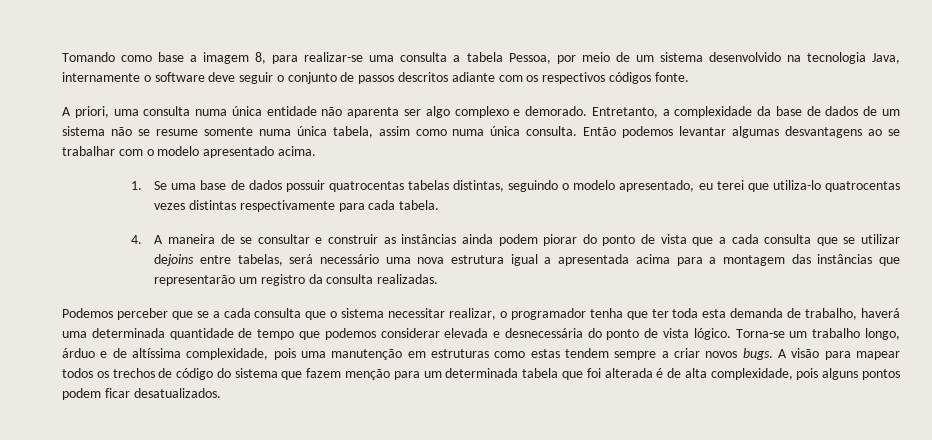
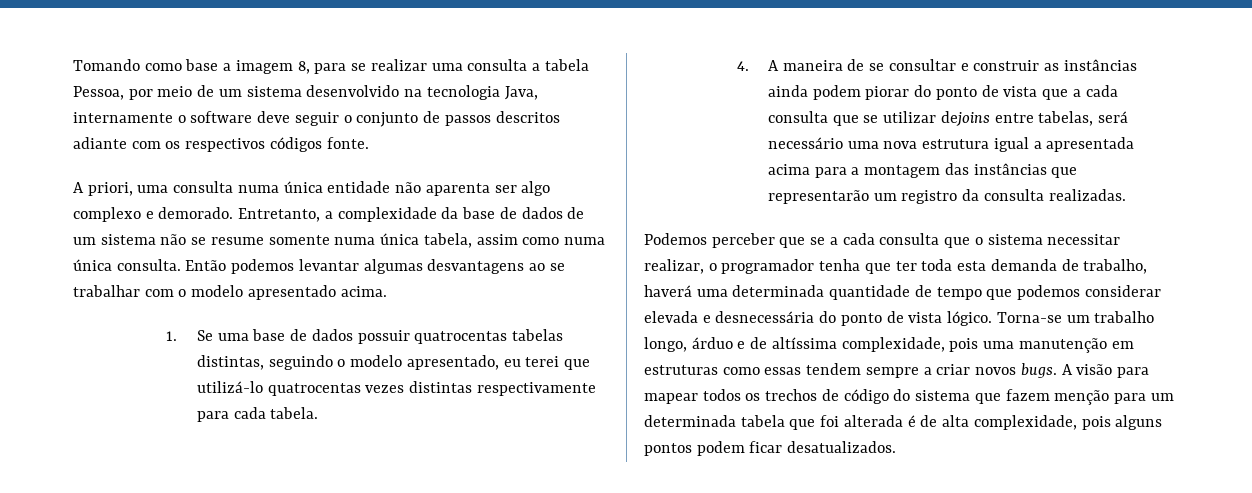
[304,52,364,62] realizar-se -> [351,59,427,71] se realizar
[772,180,821,190] utiliza-lo -> [196,381,263,393] utilizá-lo
[530,349,560,358] estas -> [764,367,802,375] essas

